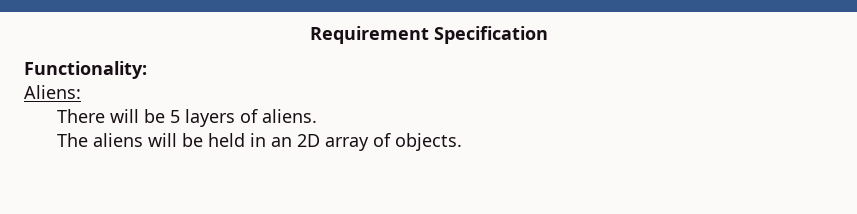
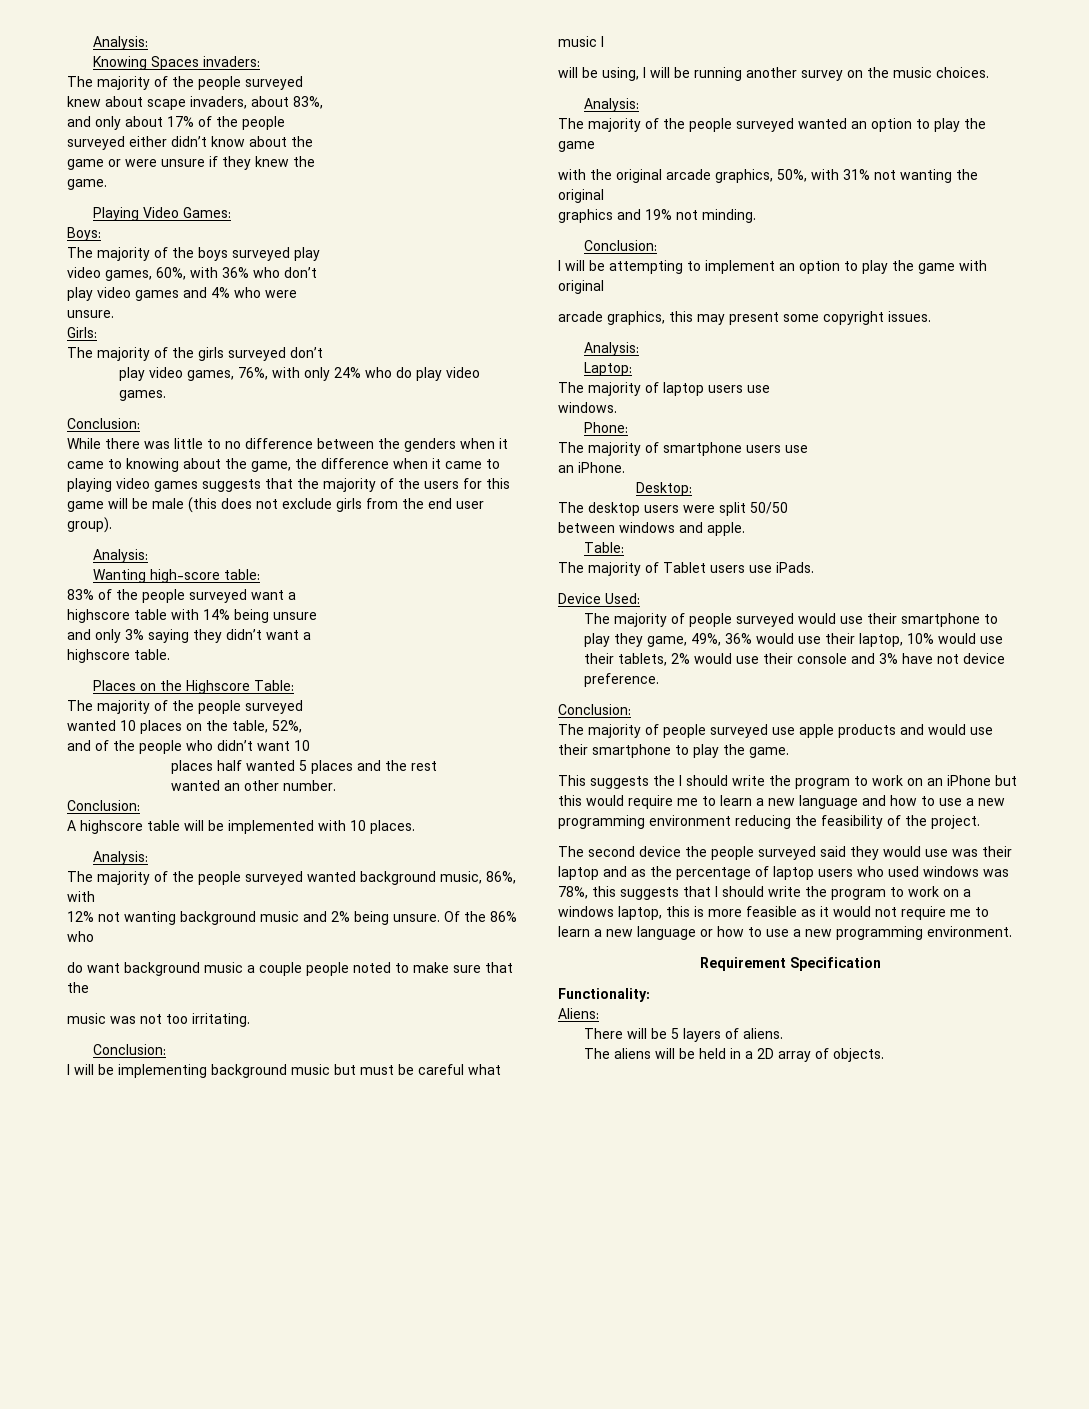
(309, 35) none -> [93,36,149,50] [93,56,261,70] [67,76,303,90] [67,96,323,110] [67,116,285,130] [67,136,313,150] [67,156,315,170] [67,179,107,190] [93,207,232,221] [67,227,101,241] [67,247,320,261] [67,267,317,281] [67,287,297,301] [67,310,114,318] [67,327,97,338] [67,347,323,361] [119,367,481,381] [119,390,167,401] [67,418,140,429] [67,438,508,452] [67,458,500,472] [67,478,510,492] [67,497,484,513] [67,517,112,533] [93,549,149,563] [93,569,261,583] [67,589,296,603] [67,609,317,623] [67,629,311,643] [67,649,170,663] [93,680,295,694] [67,700,303,714] [67,720,302,734] [67,740,310,754] [171,760,438,774] [171,780,337,791] [67,800,140,811] [67,820,415,834] [93,851,149,865] [67,871,516,885] [67,891,95,902] [67,911,517,925] [67,931,94,942] [67,962,513,976] [67,982,89,993] [67,1013,250,1027] [93,1044,167,1055] [67,1064,501,1078] [558,36,604,47] [558,67,989,81] [584,98,640,112] [558,118,986,132] [558,141,595,152] [558,169,978,183] [558,189,604,203] [558,209,756,223] [584,240,658,251] [558,260,987,274] [558,280,604,294] [558,311,931,325] [584,342,640,356] [584,362,633,376] [558,382,770,396] [558,402,617,413] [584,422,629,433] [558,442,808,456] [558,462,625,473] [636,482,693,496] [558,502,788,516] [558,522,745,536] [584,542,625,553] [558,562,814,576] [558,593,640,604] [584,613,999,627] [584,633,1004,647] [584,653,1006,666] [584,673,660,687] [558,704,631,715] [558,724,993,738] [558,744,789,758] [558,775,1017,789] [558,795,1005,809] [558,815,980,829] [558,846,1012,860] [558,866,1009,880] [558,886,971,900] [558,906,989,920] [558,926,1012,940] Analysis: // Knowing Spaces invaders: // The majority of the people surveyed // knew about scape invaders, about 83%, // and only about 17% of the people // surveyed either didn’t know about the // game or were unsure if they knew the // game. // Playing Video Games: // Boys: // The majority of the boys surveyed play // video games, 60%, with 36% who don’t // play video games and 4% who were // unsure. // Girls: // The majority of the girls surveyed don’t // play video games, 76%, with only 24% who do play video games. // Conclusion: // While there was little to no difference between the genders when it came to knowing about the game, the difference when it came to playing video games suggests that the majority of the users for this game will be male (this does not exclude girls from the end user group). // Analysis: // Wanting high-score table: // 83% of the people surveyed want a // highscore table with 14% being unsure // and only 3% saying they didn’t want a // highscore table. // Places on the Highscore Table: // The majority of the people surveyed // wanted 10 places on the table, 52%, // and of the people who didn’t want 10 // places half wanted 5 places and the rest // wanted an other number. // Conclusion: // A highscore table will be implemented with 10 places. // Analysis: // The majority of the people surveyed wanted background music, 86%, with // 12% not wanting background music and 2% being unsure. Of the 86% who // do want background music a couple people noted to make sure that the // music was not too irritating. // Conclusion: // I will be implementing background music but must be careful what music I // will be using, I will be running another survey on the music choices. // Analysis: // The majority of the people surveyed wanted an option to play the game // with the original arcade graphics, 50%, with 31% not wanting the original // graphics and 19% not minding. // Conclusion: // I will be attempting to implement an option to play the game with original // arcade graphics, this may present some copyright issues. // Analysis: // Laptop: // The majority of laptop users use // windows. // Phone: // The majority of smartphone users use // an iPhone. // Desktop: // The desktop users were split 50/50 // between windows and apple. // Table: // The majority of Tablet users use iPads. // Device Used: // The majority of people surveyed would use their smartphone to play they game, 49%, 36% would use their laptop, 10% would use their tablets, 2% would use their console and 3% have not device preference. // Conclusion: // The majority of people surveyed use apple products and would use their smartphone to play the game. // This suggests the I should write the program to work on an iPhone but this would require me to learn a new language and how to use a new programming environment reducing the feasibility of the project. // The second device the people surveyed said they would use was their laptop and as the percentage of laptop users who used windows was 78%, this suggests that I should write the program to work on a windows laptop, this is more feasible as it would not require me to learn a new language or how to use a new programming environment. //
[271,137,293,147] an -> [745,1051,754,1059] a

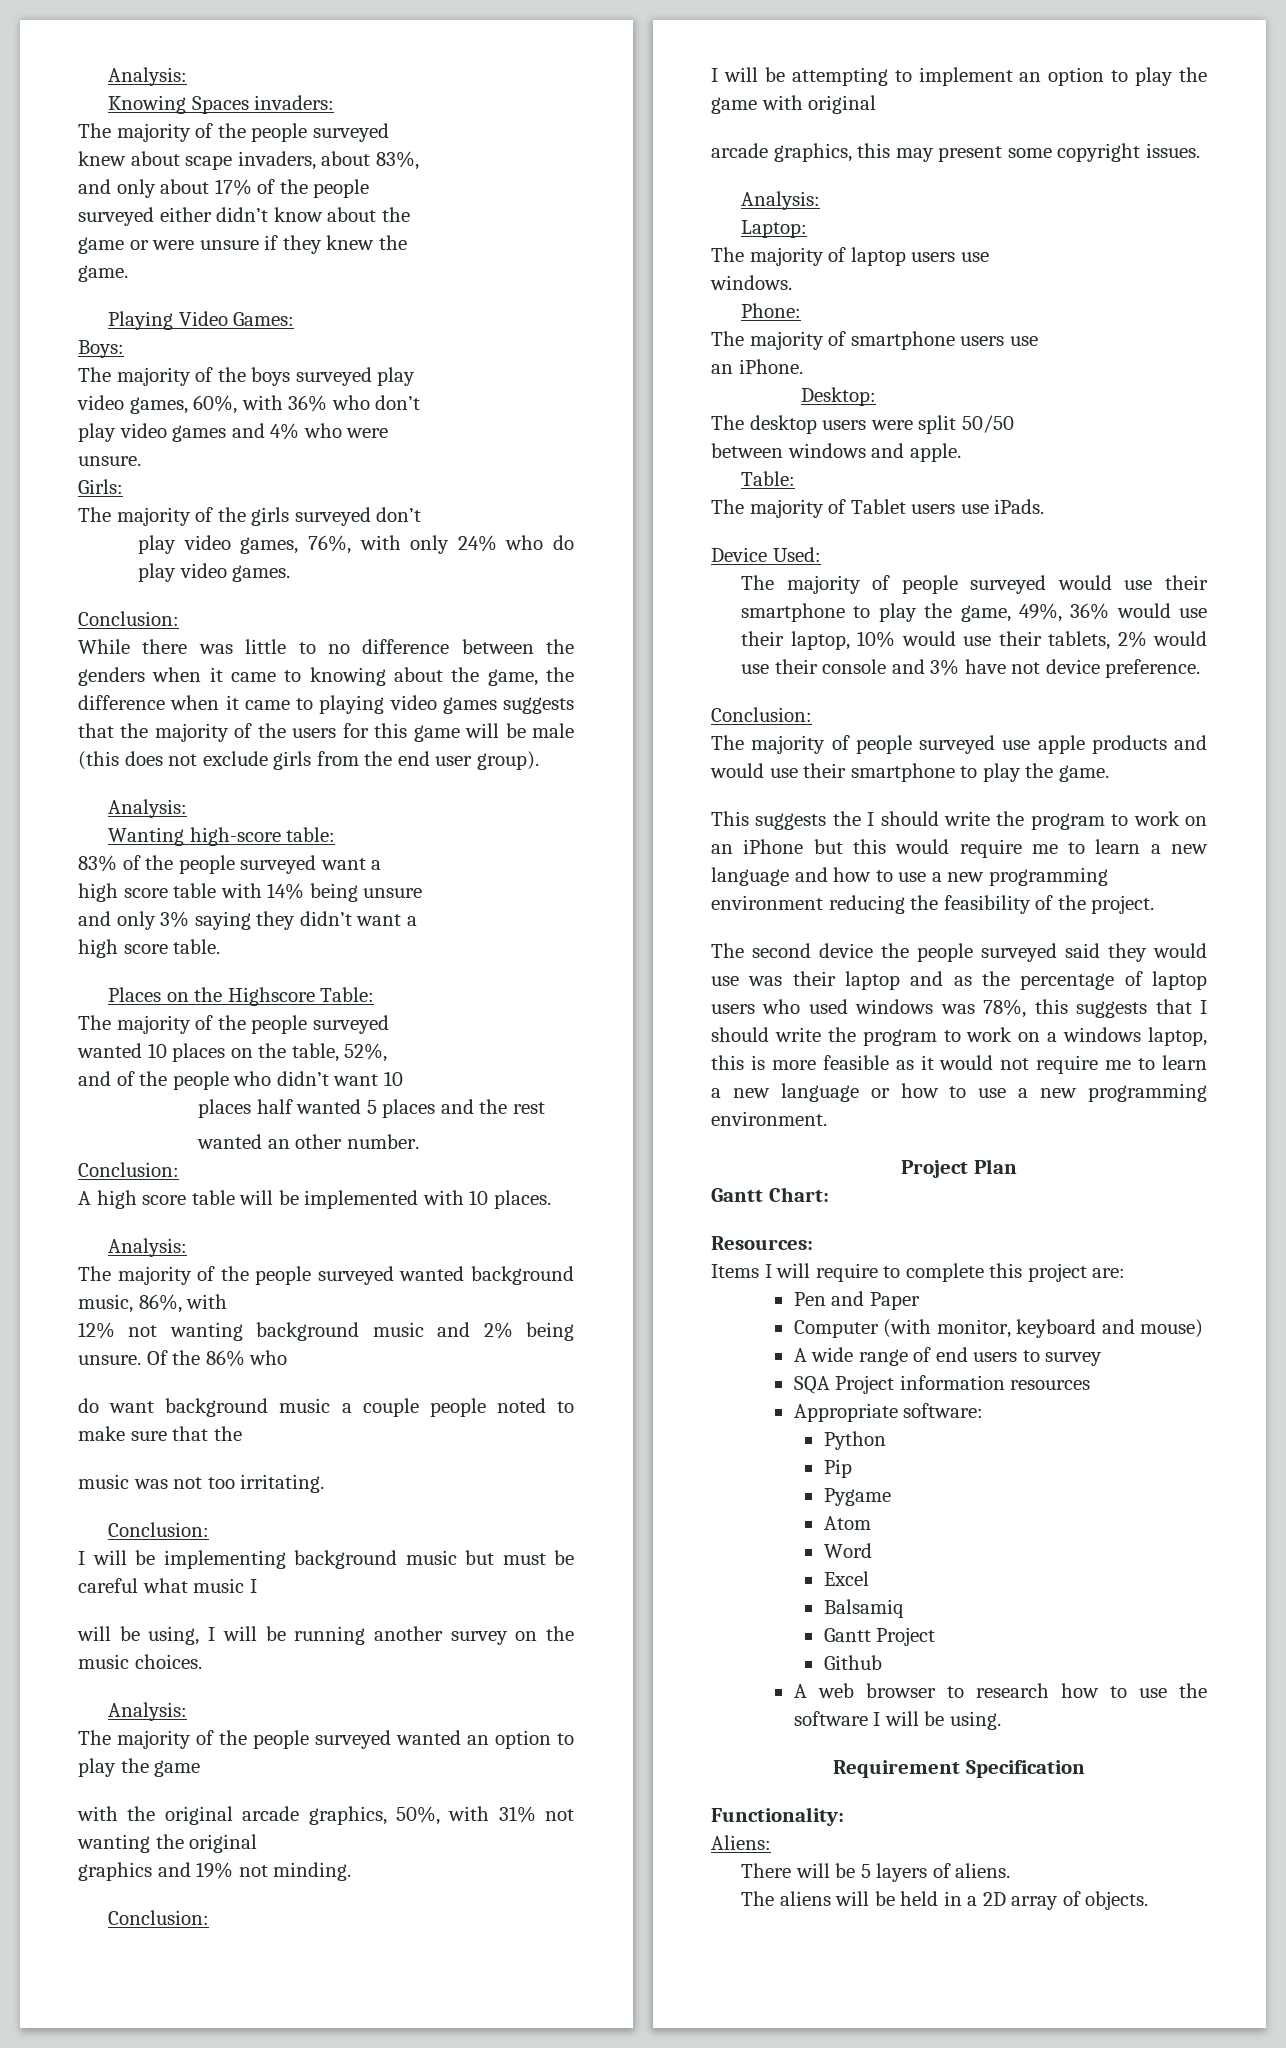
[67,609,130,623] highscore -> [78,883,168,902] high score
[67,649,130,663] highscore -> [78,939,168,958] high score
[80,820,143,834] highscore -> [96,1190,187,1209] high score
[614,633,644,647] they -> [924,603,953,618] the
(1012, 931) none -> [901,1159,1017,1178] [711,1187,829,1202] [711,1236,813,1250] [711,1263,1126,1282] [793,1291,920,1310] [793,1319,1204,1338] [793,1347,1103,1366] [793,1375,1091,1394] [793,1403,984,1422] [823,1431,886,1450] [823,1459,852,1478] [823,1488,891,1506] [823,1516,871,1530] [823,1543,872,1558] [823,1571,869,1586] [823,1599,904,1618] [823,1627,936,1646] [823,1655,882,1670] [793,1683,1207,1698] [793,1711,1001,1730] // Project Plan // Gantt Chart: // Resources: // Items I will require to complete this project are: // Pen and Paper // Computer (with monitor, keyboard and mouse) // A wide range of end users to survey // SQA Project information resources // Appropriate software: // Python // Pip // Pygame // Atom // Word // Excel // Balsamiq // Gantt Project // Github // A web browser to research how to use the software I will be using.

